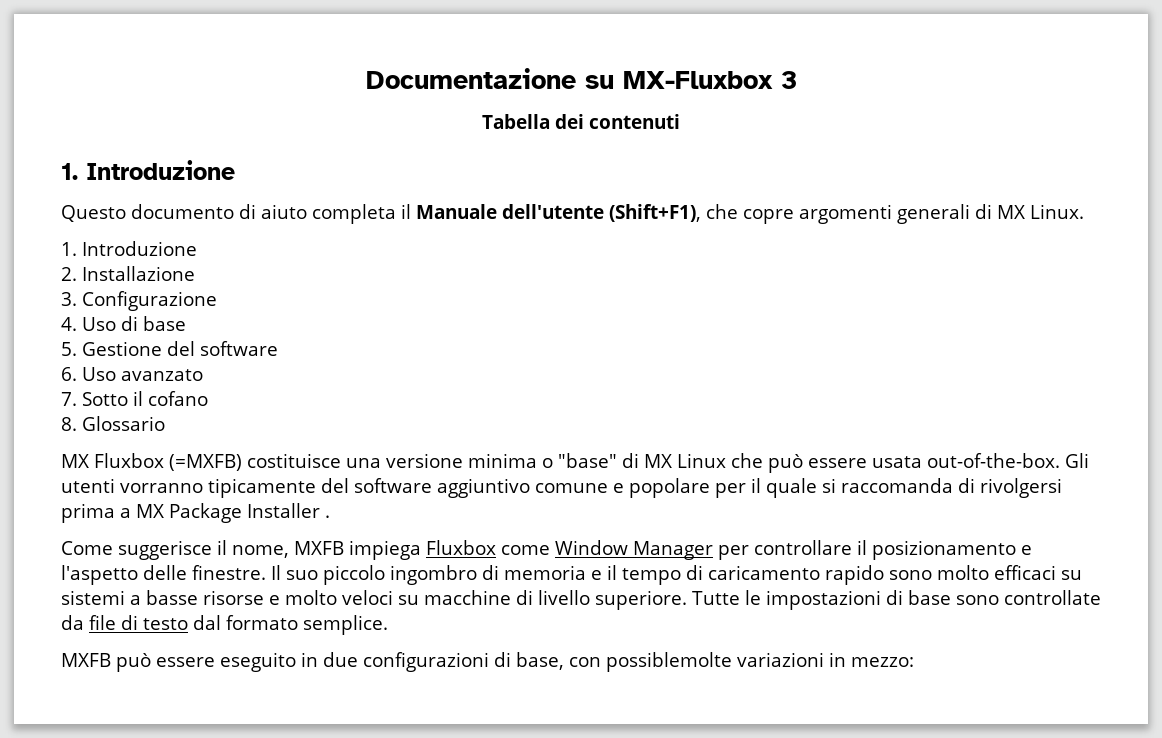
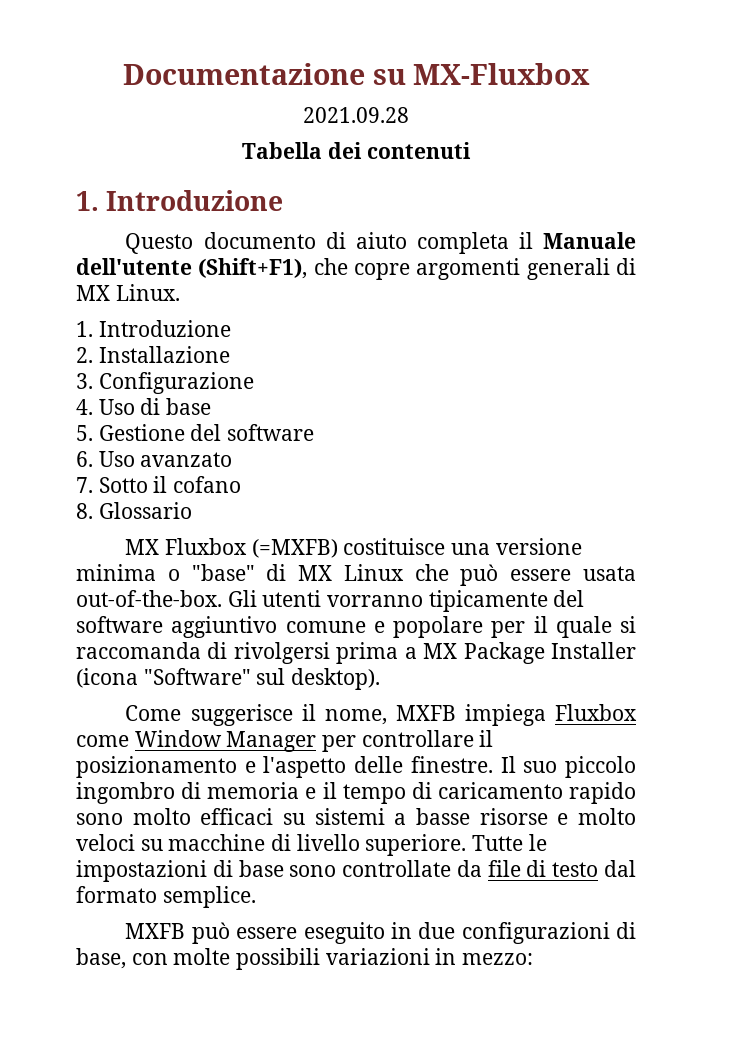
[780,71,797,89] 3 -> [303,107,409,123] // 2021.09.28
[325,515,330,518] . -> [76,668,381,690] (icona "Software" sul desktop).
[606,652,732,672] possiblemolte -> [173,948,321,970] molte possibili

